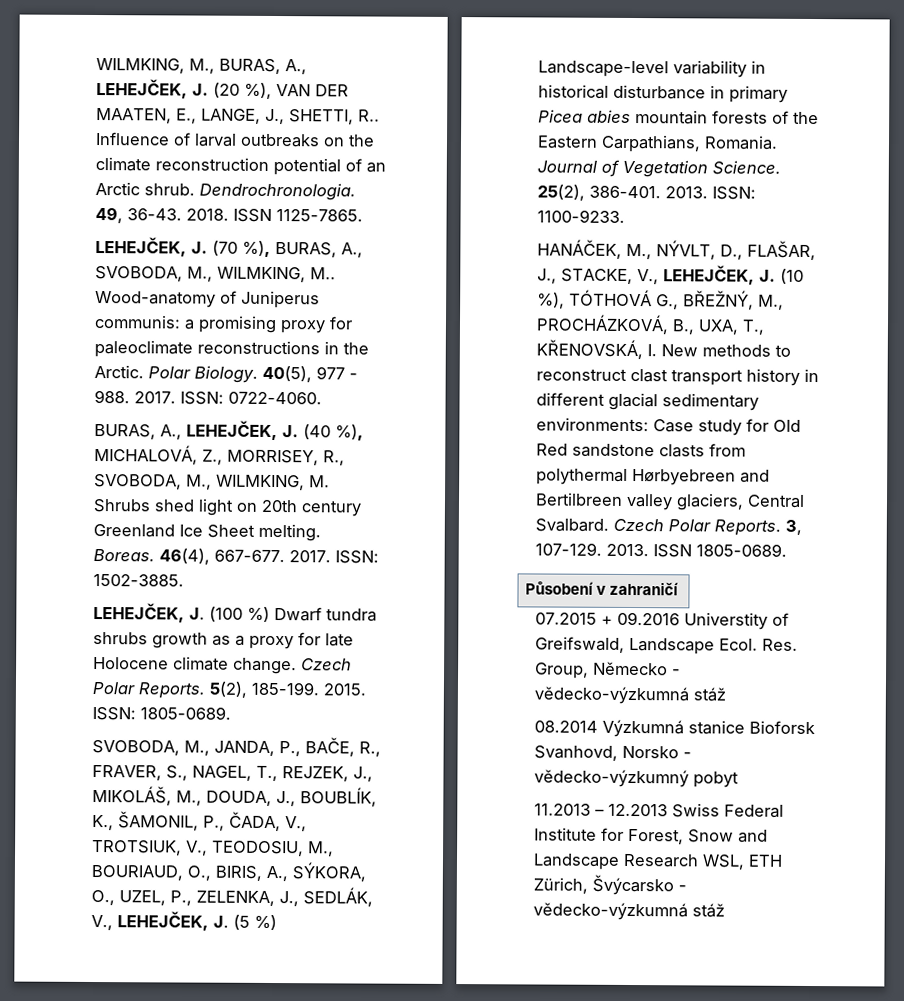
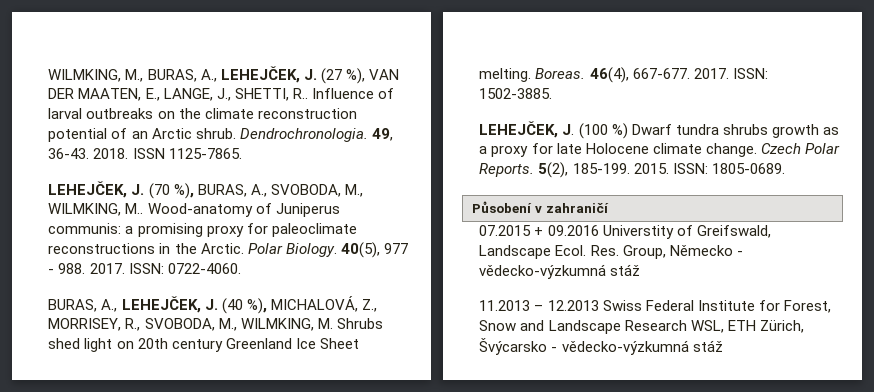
[213,82,241,98] (20 -> [320,68,342,84] (27
[92,737,382,757] [92,764,374,782] [92,785,378,807] [92,811,308,832] [92,839,335,857] [91,862,367,882] [91,887,374,907] [91,911,278,931] [538,60,767,78] [538,84,789,103] [538,109,820,125] [537,134,779,153] [537,159,782,178] [537,184,757,201] [537,209,626,223] [537,239,817,261] [537,265,805,285] [537,289,785,310] [536,314,766,335] [536,339,792,360] [536,368,820,386] [536,392,760,411] [536,417,802,436] [536,443,747,458] [536,468,771,486] [535,492,806,511] [535,518,803,536] [535,542,788,558] // SVOBODA, M., JANDA, P., BAČE, R., FRAVER, S., NAGEL, T., REJZEK, J., MIKOLÁŠ, M., DOUDA, J., BOUBLÍK, K., ŠAMONIL, P., ČADA, V., TROTSIUK, V., TEODOSIU, M., BOURIAUD, O., BIRIS, A., SÝKORA, O., UZEL, P., ZELENKA, J., SEDLÁK, V., LEHEJČEK, J. (5 %) Landscape-level variability in historical disturbance in primary Picea abies mountain forests of the Eastern Carpathians, Romania. Journal of Vegetation Science. 25(2), 386-401. 2013. ISSN: 1100-9233. // HANÁČEK, M., NÝVLT, D., FLAŠAR, J., STACKE, V., LEHEJČEK, J. (10 %), TÓTHOVÁ G., BŘEŽNÝ, M., PROCHÁZKOVÁ, B., UXA, T., KŘENOVSKÁ, I. New methods to reconstruct clast transport history in different glacial sedimentary environments: Case study for Old Red sandstone clasts from polythermal Hørbyebreen and Bertilbreen valley glaciers, Central Svalbard. Czech Polar Reports. 3, 107-129. 2013. ISSN 1805-0689. -> (785, 168) none
[534,719,816,738] [534,745,693,761] [534,769,740,788] // 08.2014 Výzkumná stanice Bioforsk Svanhovd, Norsko - vědecko-výzkumný pobyt -> (641, 270) none

